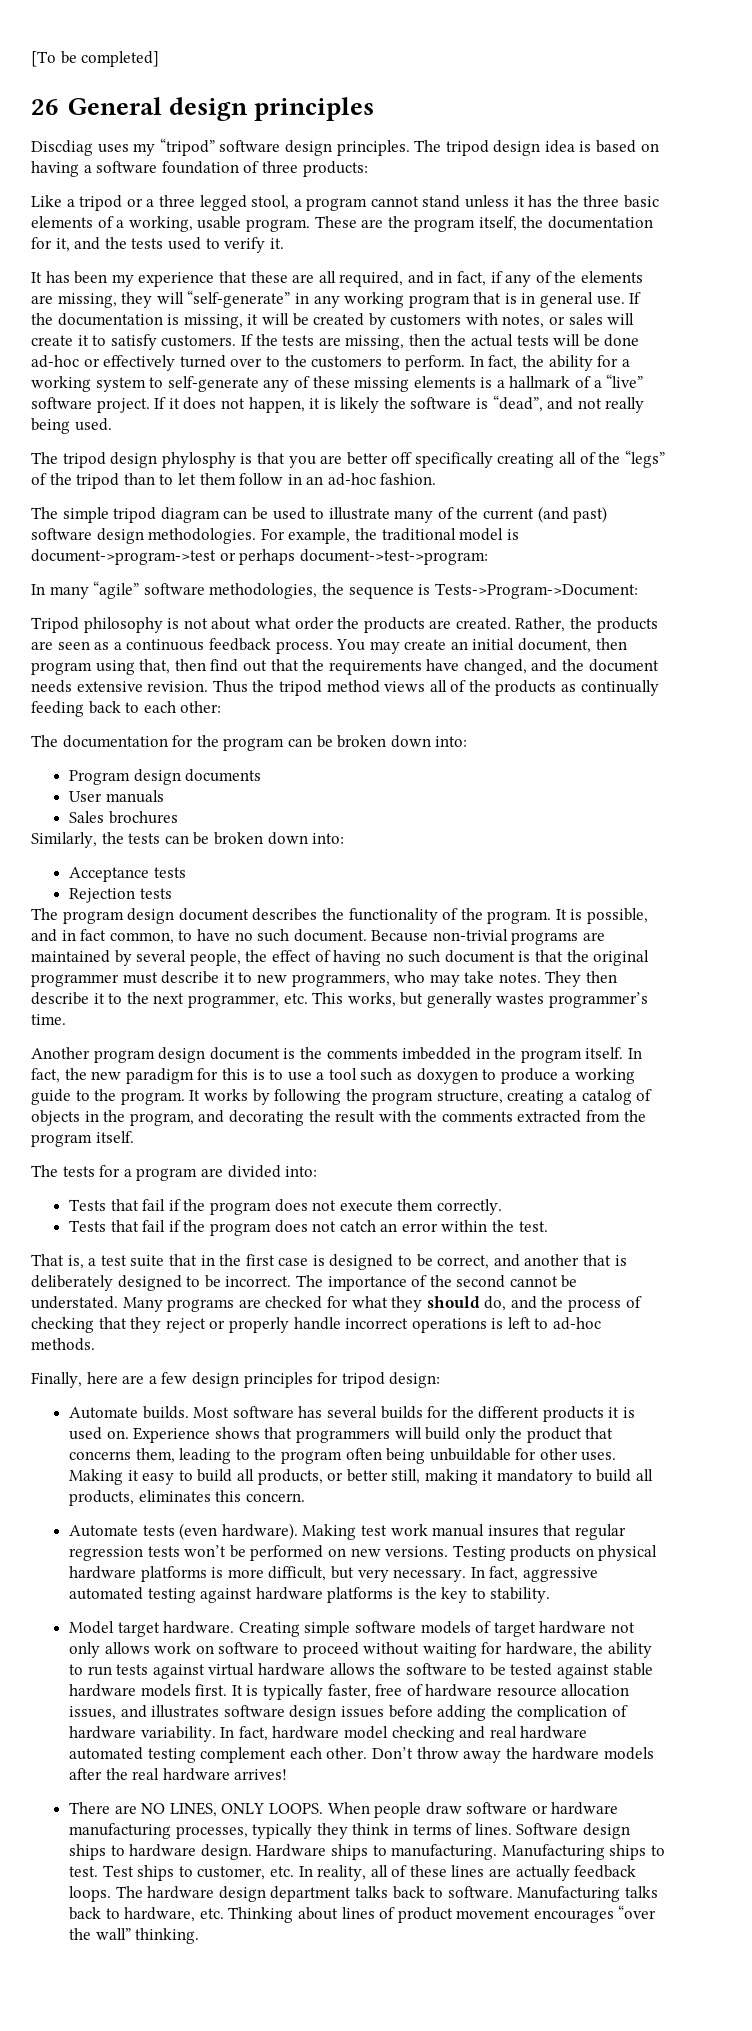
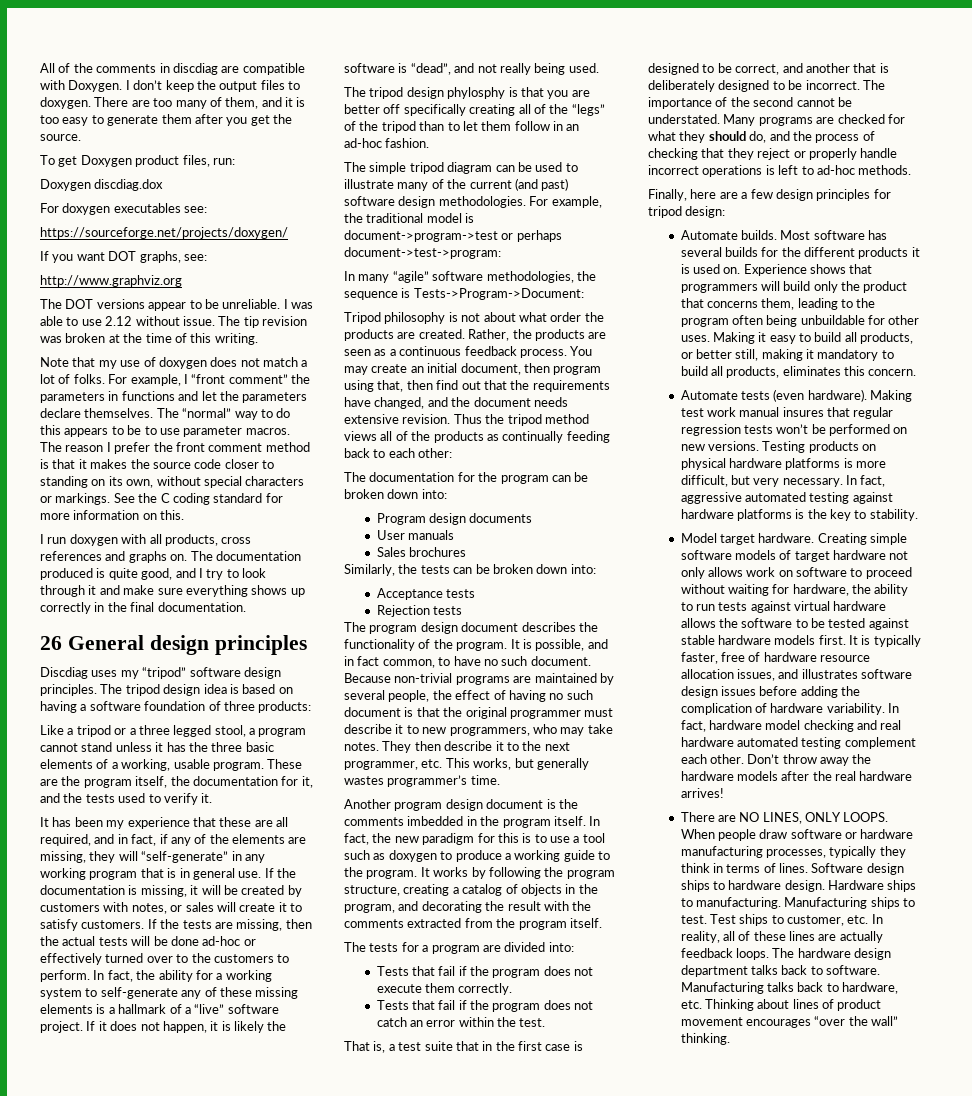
[31,51,160,67] [To be completed] -> [40,63,305,75] [40,80,300,92] [40,97,306,109] [40,114,292,126] [40,134,81,141] [40,155,235,167] [40,179,164,191] [40,203,208,215] [40,227,288,239] [40,251,207,263] [40,275,182,287] [40,299,313,311] [40,316,307,328] [40,333,258,345] [40,357,308,369] [40,374,310,386] [40,391,308,403] [40,408,291,420] [40,425,290,437] [40,442,310,454] [40,459,274,469] [40,476,305,488] [40,493,283,505] [40,510,185,520] [40,534,252,546] [40,551,301,563] [40,568,266,580] [40,585,305,597] [40,602,246,614] All of the comments in discdiag are compatible with Doxygen. I don’t keep the output files to doxygen. There are too many of them, and it is too easy to generate them after you get the source. // To get Doxygen product files, run: // Doxygen discdiag.dox // For doxygen executables see: // https://sourceforge.net/projects/doxygen/ // If you want DOT graphs, see: // http://www.graphviz.org // The DOT versions appear to be unreliable. I was able to use 2.12 without issue. The tip revision was broken at the time of this writing. // Note that my use of doxygen does not match a lot of folks. For example, I “front comment” the parameters in functions and let the parameters declare themselves. The “normal” way to do this appears to be to use parameter macros. The reason I prefer the front comment method is that it makes the source code closer to standing on its own, without special characters or markings. See the C coding standard for more information on this. // I run doxygen with all products, cross references and graphs on. The documentation produced is quite good, and I try to look through it and make sure everything shows up correctly in the final documentation.

